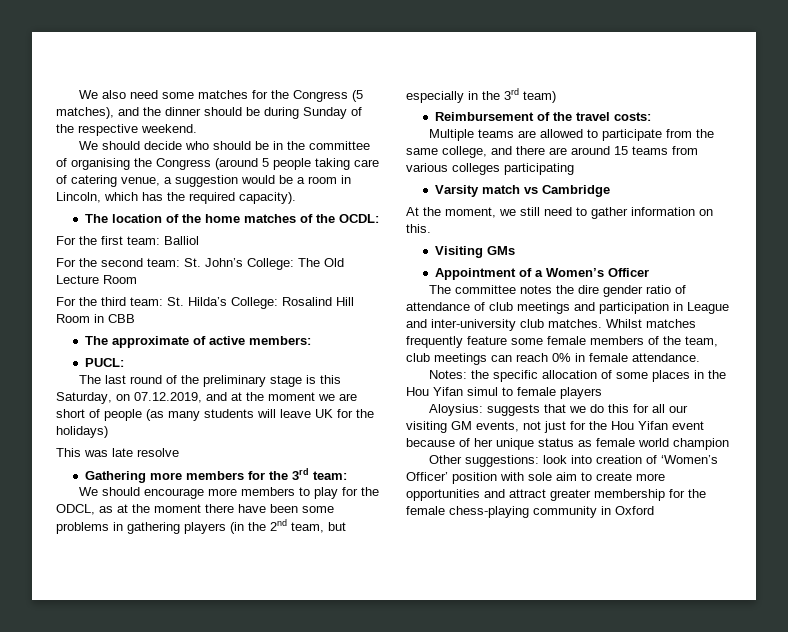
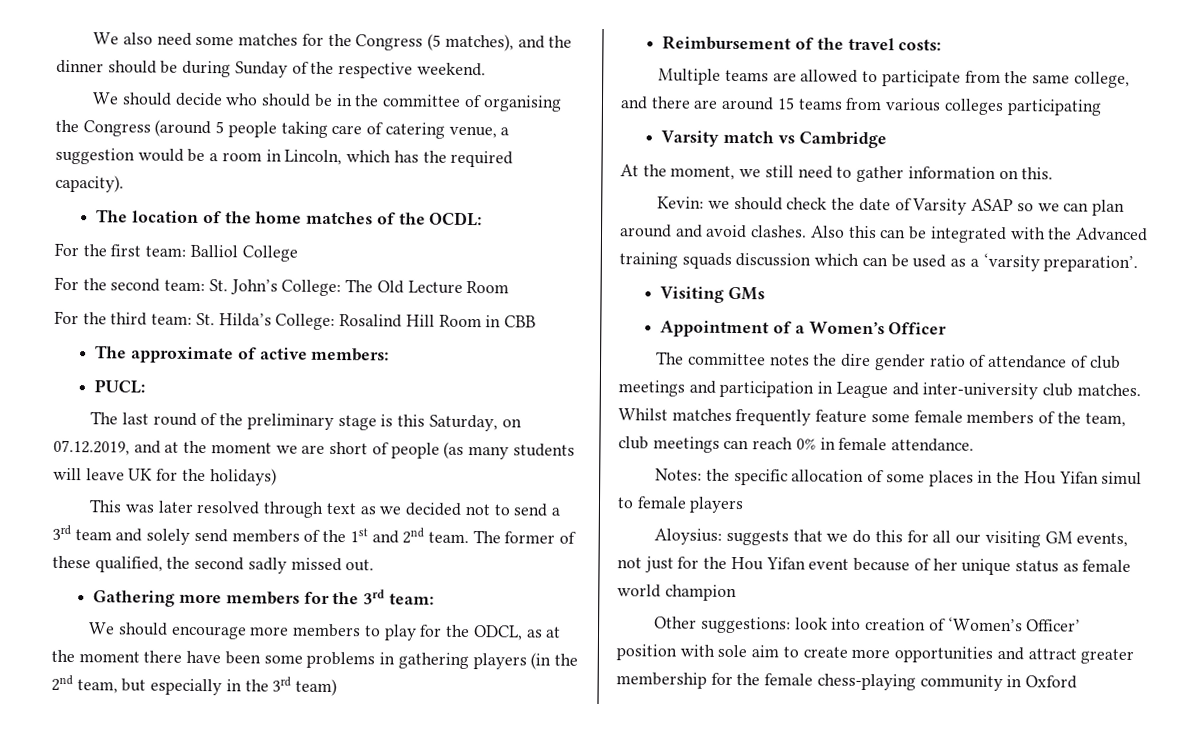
(199, 240) none -> [241,245,298,262] College
[112,448,179,457] late resolve -> [157,500,560,518] [52,524,577,545] [52,555,375,574] later resolved through text as we decided not to send a 3rd team and solely send members of the 1st and 2nd team. The former of these qualified, the second sadly missed out.
(431, 228) none -> [657,196,1125,216] [619,224,1148,244] [619,252,1139,273] // Kevin: we should check the date of Varsity ASAP so we can plan around and avoid clashes. Also this can be integrated with the Advanced training squads discussion which can be used as a ‘varsity preparation’.

